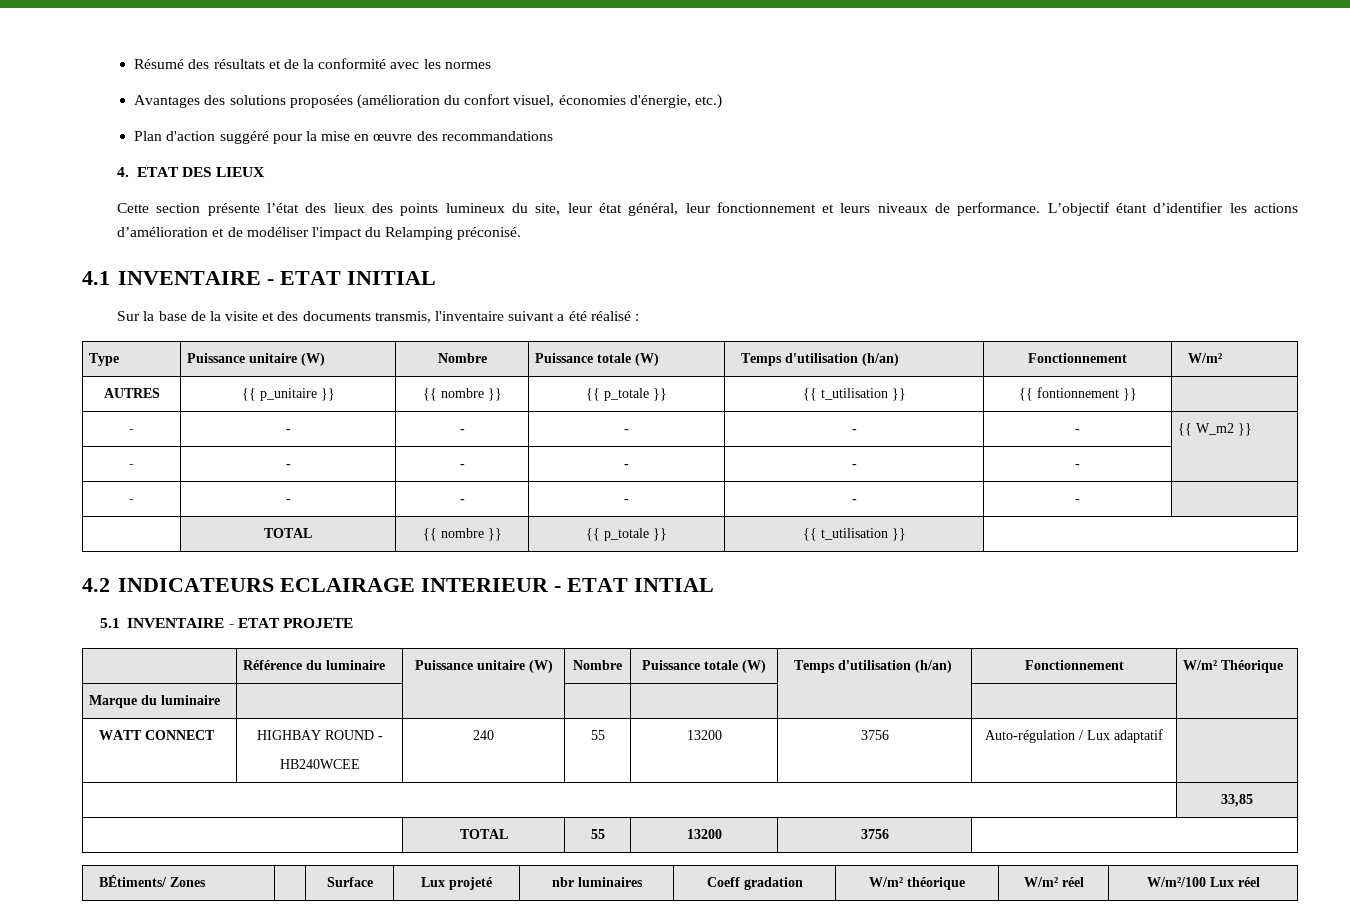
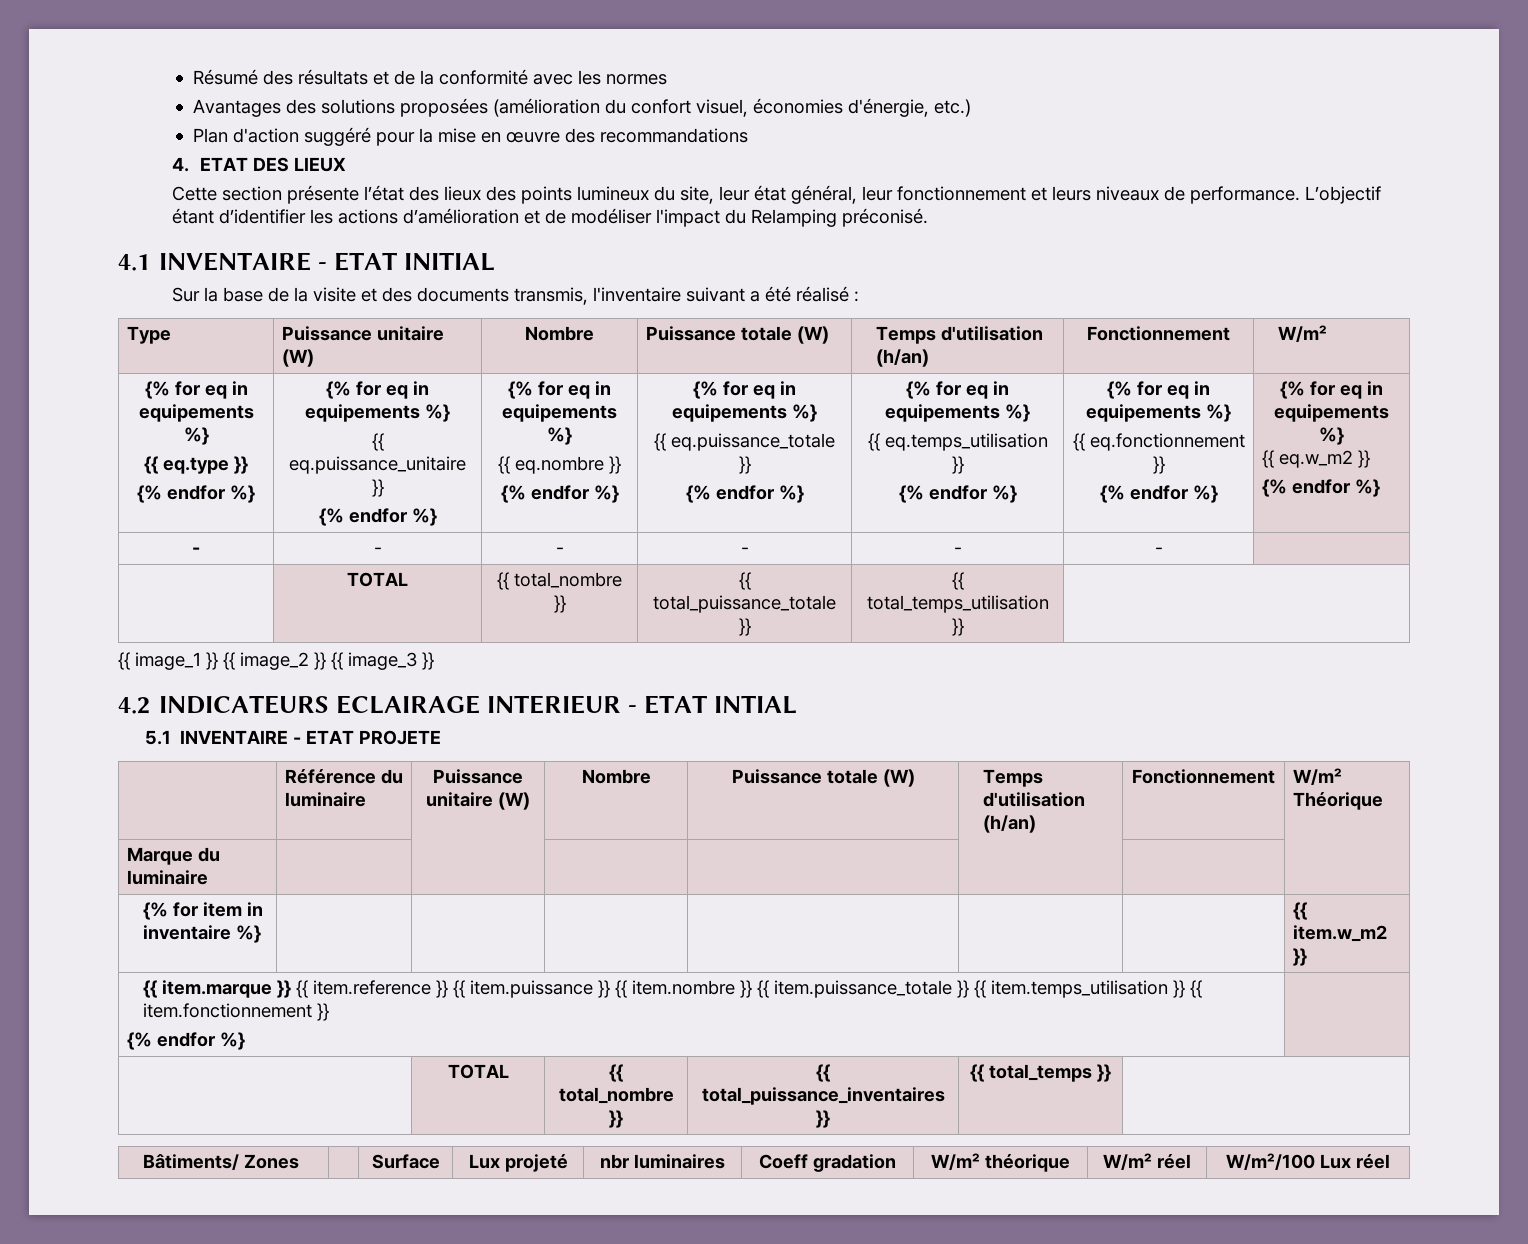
[103,388,160,398] [241,388,335,401] [422,388,502,401] [586,388,667,401] [802,388,906,401] [1018,387,1137,401] [129,429,134,433] [285,429,291,433] [459,429,465,433] [624,429,629,433] [851,429,857,433] [1075,429,1080,433] [1177,423,1252,436] [129,464,134,468] [285,464,291,468] [459,464,465,468] [624,464,629,468] [851,464,857,468] [1075,464,1080,468] AUTRES | {{ p_unitaire }} | {{ nombre }} | {{ p_totale }} | {{ t_utilisation }} | {{ fontionnement }} | // - | - | - | - | - | - | {{ W_m2 }} // - | - | - | - | - | - | -> [144,381,248,399] [138,404,254,422] [183,427,209,445] [144,456,248,474] [137,485,255,503] [326,381,429,399] [305,404,450,422] [371,433,384,451] [289,456,466,474] [371,479,384,497] [318,508,437,526] [508,381,611,399] [502,404,617,422] [547,427,572,445] [498,456,621,474] [500,485,619,503] [693,381,796,399] [672,404,817,422] [654,433,835,451] [738,456,751,474] [685,485,804,503] [906,381,1009,399] [885,404,1030,422] [867,433,1048,451] [951,456,964,474] [898,485,1017,503] [1107,381,1210,399] [1086,404,1231,422] [1072,433,1245,451] [1152,456,1165,474] [1099,485,1218,503] [1280,381,1383,399] [1274,404,1389,422] [1319,427,1344,445] [1261,450,1370,468] [1261,479,1380,497] {% for eq in equipements %} // {{ eq.type }} // {% endfor %} | {% for eq in equipements %} // {{ eq.puissance_unitaire }} // {% endfor %} | {% for eq in equipements %} // {{ eq.nombre }} // {% endfor %} | {% for eq in equipements %} // {{ eq.puissance_totale }} // {% endfor %} | {% for eq in equipements %} // {{ eq.temps_utilisation }} // {% endfor %} | {% for eq in equipements %} // {{ eq.fonctionnement }} // {% endfor %} | {% for eq in equipements %} // {{ eq.w_m2 }} // {% endfor %}
[440,528,502,541] [586,528,667,541] [802,528,906,541] nombre }} | {{ p_totale }} | {{ t_utilisation }} | -> [514,572,622,588] [553,595,566,613] [738,572,751,590] [653,595,836,613] [738,618,751,636] [951,572,964,590] [866,595,1049,613] [951,618,964,636] [118,652,434,670] total_nombre }} | {{ total_puissance_totale }} | {{ total_temps_utilisation }} | // {{ image_1 }} {{ image_2 }} {{ image_3 }}
[99,730,216,740] [256,730,383,740] [279,759,360,769] [473,730,495,740] [590,730,605,740] [686,730,722,740] [860,730,889,740] [985,729,1163,743] [1221,794,1253,807] [459,829,508,839] [590,829,605,839] [686,829,722,839] [860,829,889,839] [99,875,168,887] WATT CONNECT | HIGHBAY ROUND - // HB240WCEE | 240 | 55 | 13200 | 3756 | Auto-régulation / Lux adaptatif | // | 33,85 // | TOTAL | 55 | 13200 | 3756 | // BÉtiments/ -> [143,902,264,920] [143,925,262,943] [1292,902,1307,920] [1292,925,1387,942] [1292,948,1307,966] [143,980,1203,998] [143,1003,330,1021] [126,1032,245,1050] [447,1064,509,1079] [609,1064,623,1082] [558,1087,674,1104] [609,1110,623,1128] [816,1064,830,1082] [701,1087,945,1105] [816,1110,830,1128] [970,1064,1111,1082] [143,1154,240,1170] {% for item in inventaire %} | | | | | | | {{ item.w_m2 }} // {{ item.marque }} {{ item.reference }} {{ item.puissance }} {{ item.nombre }} {{ item.puissance_totale }} {{ item.temps_utilisation }} {{ item.fonctionnement }} // {% endfor %} | // | TOTAL | {{ total_nombre }} | {{ total_puissance_inventaires }} | {{ total_temps }} | // Bâtiments/

